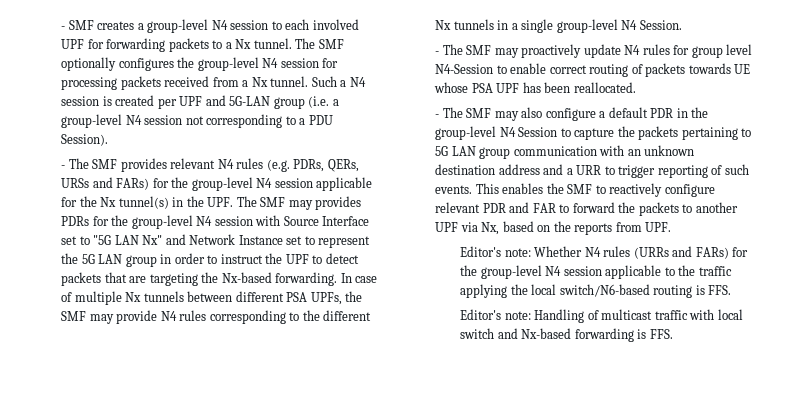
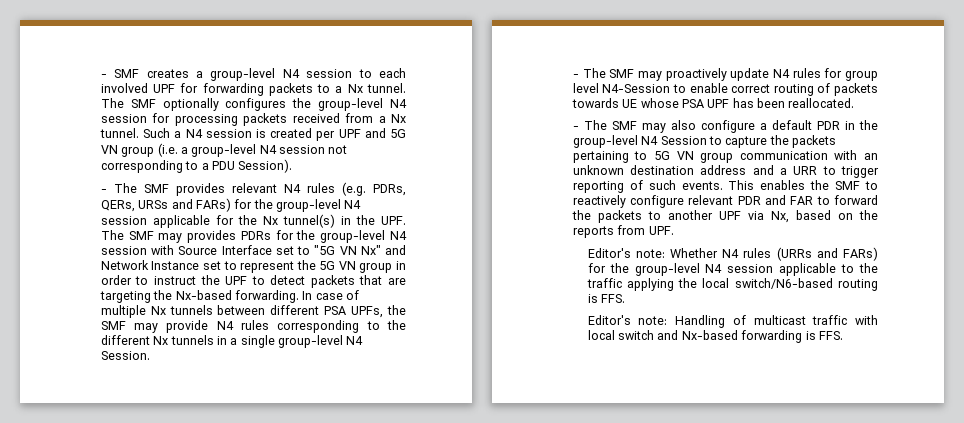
[229,96,271,106] 5G-LAN -> [390,129,406,138] [100,145,118,154] 5G VN
[114,235,139,245] LAN -> [339,246,357,255] VN
[98,254,123,264] LAN -> [338,261,356,270] VN
[451,146,476,156] LAN -> [676,151,694,160] VN

